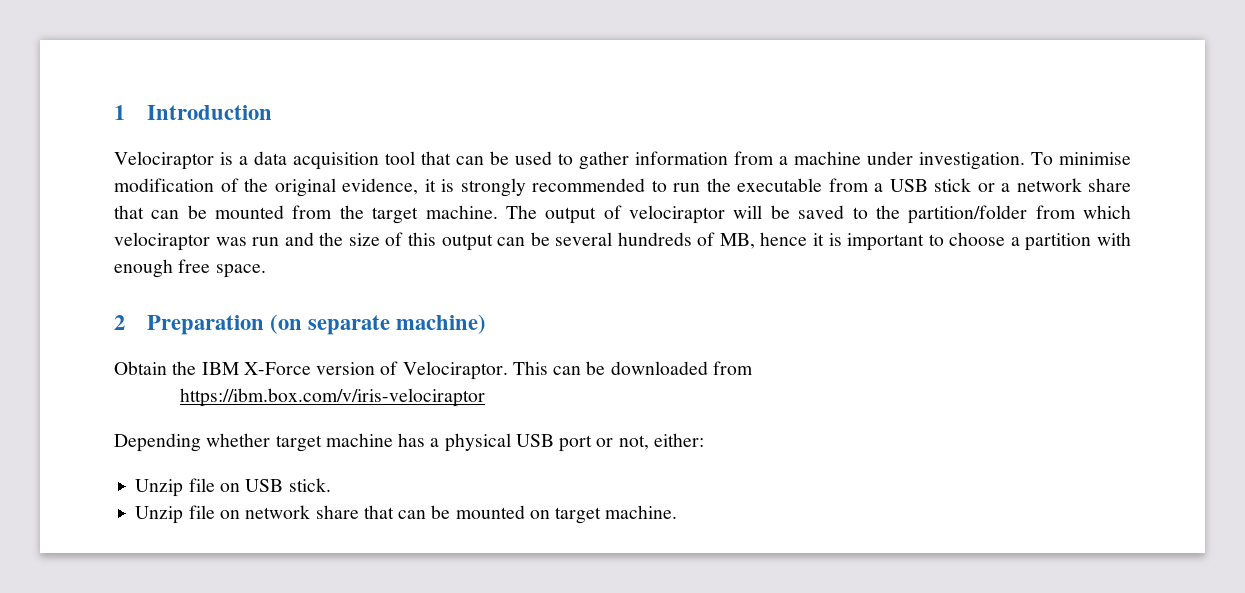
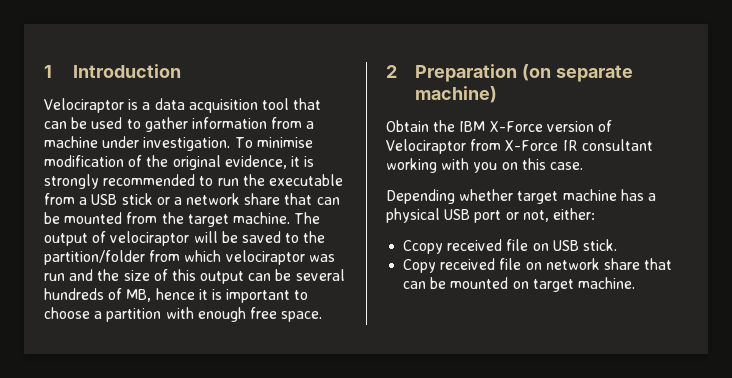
[402,361,753,380] [180,388,486,407] Velociraptor. This can be downloaded from // https://ibm.box.com/v/iris-velociraptor -> [386,139,653,154] [386,158,583,173] Velociraptor from X-Force IR consultant working with you on this case.
[135,479,184,497] Unzip -> [403,239,503,254] Ccopy received
[135,506,184,524] Unzip -> [403,258,496,273] Copy received

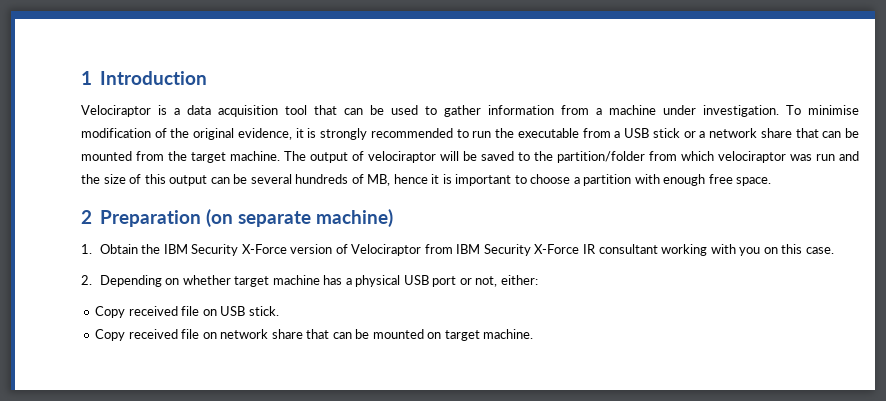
(498, 94) none -> [81,244,92,254] 1.
(486, 126) none -> [191,244,239,256] Security
(502, 145) none -> [456,244,531,256] IBM Security
[386,189,455,204] Depending -> [81,275,180,287] 2. Depending on
[403,240,444,254] Ccopy -> [95,306,126,318] Copy

